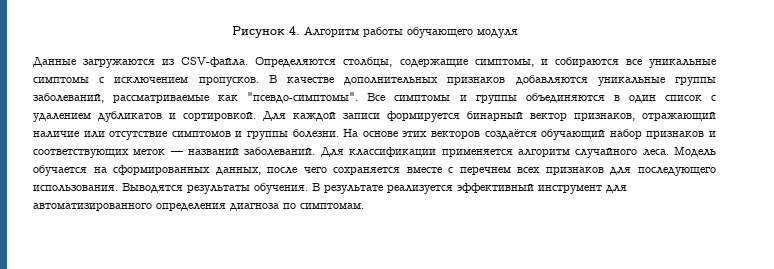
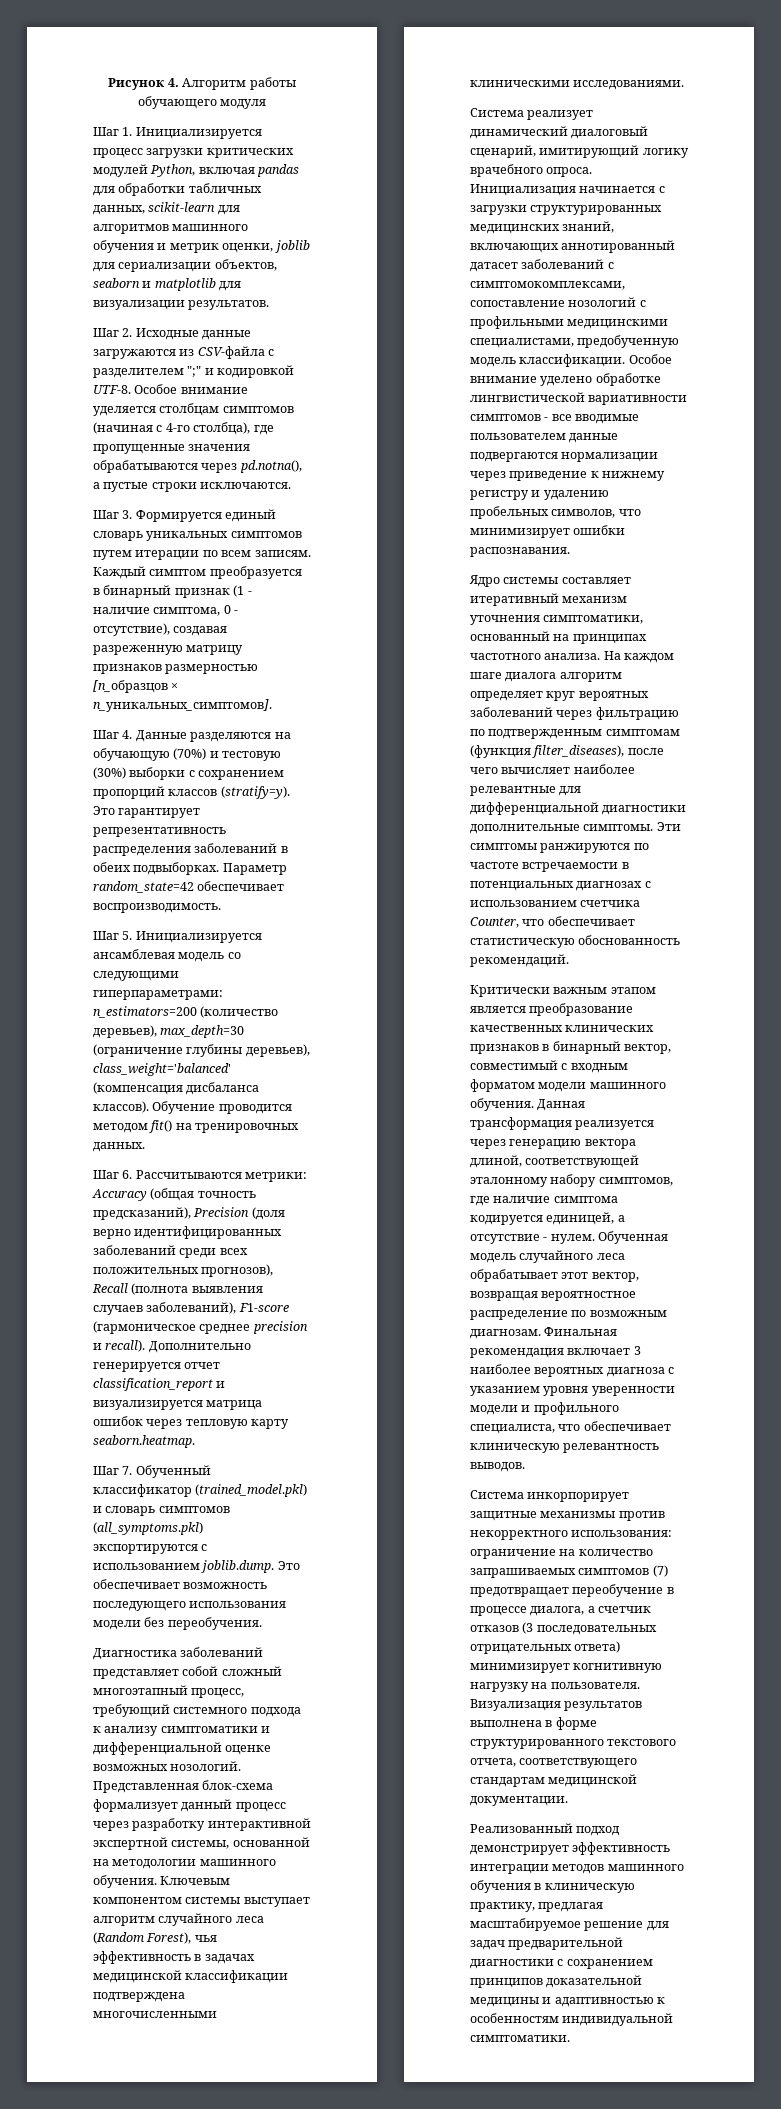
[33,57,716,68] [33,75,716,86] [33,92,716,104] [33,111,716,122] [33,129,717,140] [33,146,717,158] [33,165,717,176] [33,183,627,194] [33,202,364,211] Данные загружаются из CSV-файла. Определяются столбцы, содержащие симптомы, и собираются все уникальные симптомы с исключением пропусков. В качестве дополнительных признаков добавляются уникальные группы заболеваний, рассматриваемые как "псевдо-симптомы". Все симптомы и группы объединяются в один список с удалением дубликатов и сортировкой. Для каждой записи формируется бинарный вектор признаков, отражающий наличие или отсутствие симптомов и группы болезни. На основе этих векторов создаётся обучающий набор признаков и соответствующих меток — названий заболеваний. Для классификации применяется алгоритм случайного леса. Модель обучается на сформированных данных, после чего сохраняется вместе с перечнем всех признаков для последующего использования. Выводятся результаты обучения. В результате реализуется эффективный инструмент для автоматизированного определения диагноза по симптомам. -> [93,127,262,139] [93,148,294,158] [93,164,300,177] [93,183,262,196] [93,202,240,215] [93,224,249,234] [93,240,310,253] [93,259,277,272] [93,278,242,291] [93,300,270,310] [93,328,252,340] [93,346,275,359] [93,365,295,378] [93,384,248,394] [93,403,294,416] [93,422,274,435] [93,444,251,454] [93,460,302,473] [93,482,292,492] [93,509,277,522] [93,531,302,541] [93,550,311,560] [93,566,302,579] [93,585,252,598] [93,605,239,616] [93,623,228,636] [93,645,244,655] [93,664,259,674] [93,680,179,693] [93,699,272,712] [93,730,291,742] [93,748,282,761] [93,767,285,780] [93,786,290,799] [93,806,201,818] [93,827,226,837] [93,843,288,856] [93,862,287,875] [93,881,285,893] [93,903,221,913] [93,931,262,943] [93,949,241,962] [93,971,179,981] [93,990,223,1000] [93,1006,279,1018] [93,1025,245,1038] [93,1044,310,1057] [93,1063,231,1076] [93,1082,260,1095] [93,1101,292,1114] [93,1120,300,1133] [93,1142,145,1152] [93,1170,308,1182] [92,1188,256,1201] [93,1207,285,1220] [93,1226,283,1239] [93,1245,248,1258] [93,1264,274,1277] [92,1283,263,1295] [93,1302,289,1315] [93,1321,308,1334] [93,1340,251,1353] [93,1362,221,1372] [93,1378,226,1391] [93,1400,263,1410] [93,1416,290,1429] [93,1435,195,1448] [93,1465,211,1478] [93,1484,308,1497] [93,1506,230,1516] [93,1522,203,1535] [93,1544,208,1554] [93,1560,300,1573] [93,1579,268,1589] [93,1601,287,1611] [93,1617,262,1630] [93,1647,264,1660] [93,1666,282,1679] [93,1685,245,1698] [93,1704,301,1717] [93,1726,271,1736] [93,1742,272,1755] [93,1761,242,1771] [93,1780,274,1793] [93,1799,286,1812] [93,1818,311,1831] [93,1837,310,1850] [93,1859,276,1869] [93,1875,231,1888] [93,1897,310,1907] [93,1913,264,1926] [93,1932,217,1944] [93,1951,255,1964] [93,1970,289,1983] [93,1992,185,2002] [93,2011,217,2018] [470,80,685,90] [470,108,594,120] [470,126,649,139] [470,145,689,158] [470,164,593,177] [470,184,665,196] [470,205,663,215] [470,221,615,234] [470,240,676,253] [470,259,614,272] [470,281,625,290] [470,297,646,307] [470,316,669,329] [470,335,680,348] [470,354,672,367] [470,373,661,386] [470,392,688,405] [470,414,640,424] [470,433,619,443] [470,452,659,462] [470,471,666,481] [470,490,609,500] [470,506,641,519] [470,525,626,538] [470,547,570,557] [469,575,631,587] [470,593,628,606] [470,615,644,625] [470,631,647,644] [470,651,675,663] [470,672,622,682] [470,691,649,701] [470,707,679,720] [470,729,680,739] [470,745,664,758] [470,764,635,774] [470,786,582,796] [470,802,687,815] [470,822,681,834] [470,843,649,853] [470,862,629,872] [470,881,651,891] [470,900,641,907] [470,916,635,928] [470,935,681,948] [470,954,569,967] [470,985,656,997] [470,1003,634,1016] [470,1025,655,1032] [470,1041,672,1054] [470,1060,628,1073] [470,1079,666,1092] [470,1098,586,1111] [470,1117,655,1130] [470,1139,636,1149] [470,1155,640,1168] [470,1174,673,1187] [470,1196,618,1206] [470,1212,625,1225] [470,1231,669,1244] [470,1250,625,1263] [470,1269,639,1282] [470,1291,637,1301] [470,1310,667,1320] [470,1327,618,1339] [470,1346,641,1358] [470,1364,675,1377] [470,1386,675,1396] [470,1402,619,1415] [470,1421,671,1434] [470,1443,660,1453] [470,1462,525,1472] [470,1490,630,1502] [470,1511,665,1521] [470,1530,673,1540] [470,1549,653,1559] [470,1565,668,1578] [470,1584,674,1597] [470,1606,652,1616] [470,1622,657,1635] [470,1641,621,1654] [470,1663,663,1673] [470,1682,640,1692] [470,1699,643,1711] [470,1717,597,1730] [470,1739,677,1749] [470,1758,638,1768] [470,1774,638,1787] [470,1796,568,1806] [470,1823,621,1836] [470,1842,671,1855] [470,1864,684,1874] [470,1880,635,1893] [470,1902,604,1912] [470,1918,669,1931] [470,1937,624,1950] [470,1959,653,1969] [470,1975,643,1988] [470,1997,666,2007] [470,2013,674,2026] [470,2035,570,2042] Шаг 1. Инициализируется процесс загрузки критических модулей Python, включая pandas для обработки табличных данных, scikit-learn для алгоритмов машинного обучения и метрик оценки, joblib для сериализации объектов, seaborn и matplotlib для визуализации результатов. // Шаг 2. Исходные данные загружаются из CSV-файла с разделителем ";" и кодировкой UTF-8. Особое внимание уделяется столбцам симптомов (начиная с 4-го столбца), где пропущенные значения обрабатываются через pd.notna(), а пустые строки исключаются. // Шаг 3. Формируется единый словарь уникальных симптомов путем итерации по всем записям. Каждый симптом преобразуется в бинарный признак (1 - наличие симптома, 0 - отсутствие), создавая разреженную матрицу признаков размерностью [n_образцов × n_уникальных_симптомов]. // Шаг 4. Данные разделяются на обучающую (70%) и тестовую (30%) выборки с сохранением пропорций классов (stratify=y). Это гарантирует репрезентативность распределения заболеваний в обеих подвыборках. Параметр random_state=42 обеспечивает воспроизводимость. // Шаг 5. Инициализируется ансамблевая модель со следующими гиперпараметрами: n_estimators=200 (количество деревьев), max_depth=30 (ограничение глубины деревьев), class_weight='balanced' (компенсация дисбаланса классов). Обучение проводится методом fit() на тренировочных данных. // Шаг 6. Рассчитываются метрики: Accuracy (общая точность предсказаний), Precision (доля верно идентифицированных заболеваний среди всех положительных прогнозов), Recall (полнота выявления случаев заболеваний), F1-score (гармоническое среднее precision и recall). Дополнительно генерируется отчет classification_report и визуализируется матрица ошибок через тепловую карту seaborn.heatmap. // Шаг 7. Обученный классификатор (trained_model.pkl) и словарь симптомов (all_symptoms.pkl) экспортируются с использованием joblib.dump. Это обеспечивает возможность последующего использования модели без переобучения. // Диагностика заболеваний представляет собой сложный многоэтапный процесс, требующий системного подхода к анализу симптоматики и дифференциальной оценке возможных нозологий. Представленная блок-схема формализует данный процесс через разработку интерактивной экспертной системы, основанной на методологии машинного обучения. Ключевым компонентом системы выступает алгоритм случайного леса (Random Forest), чья эффективность в задачах медицинской классификации подтверждена многочисленными клиническими исследованиями. // Система реализует динамический диалоговый сценарий, имитирующий логику врачебного опроса. Инициализация начинается с загрузки структурированных медицинских знаний, включающих аннотированный датасет заболеваний с симптомокомплексами, сопоставление нозологий с профильными медицинскими специалистами, предобученную модель классификации. Особое внимание уделено обработке лингвистической вариативности симптомов - все вводимые пользователем данные подвергаются нормализации через приведение к нижнему регистру и удалению пробельных символов, что минимизирует ошибки распознавания. // Ядро системы составляет итеративный механизм уточнения симптоматики, основанный на принципах частотного анализа. На каждом шаге диалога алгоритм определяет круг вероятных заболеваний через фильтрацию по подтвержденным симптомам (функция filter_diseases), после чего вычисляет наиболее релевантные для дифференциальной диагностики дополнительные симптомы. Эти симптомы ранжируются по частоте встречаемости в потенциальных диагнозах с использованием счетчика Counter, что обеспечивает статистическую обоснованность рекомендаций. // Критически важным этапом является преобразование качественных клинических признаков в бинарный вектор, совместимый с входным форматом модели машинного обучения. Данная трансформация реализуется через генерацию вектора длиной, соответствующей эталонному набору симптомов, где наличие симптома кодируется единицей, а отсутствие - нулем. Обученная модель случайного леса обрабатывает этот вектор, возвращая вероятностное распределение по возможным диагнозам. Финальная рекомендация включает 3 наиболее вероятных диагноза с указанием уровня уверенности модели и профильного специалиста, что обеспечивает клиническую релевантность выводов. // Система инкорпорирует защитные механизмы против некорректного использования: ограничение на количество запрашиваемых симптомов (7) предотвращает переобучение в процессе диалога, а счетчик отказов (3 последовательных отрицательных ответа) минимизирует когнитивную нагрузку на пользователя. Визуализация результатов выполнена в форме структурированного текстового отчета, соответствующего стандартам медицинской документации. // Реализованный подход демонстрирует эффективность интеграции методов машинного обучения в клиническую практику, предлагая масштабируемое решение для задач предварительной диагностики с сохранением принципов доказательной медицины и адаптивностью к особенностям индивидуальной симптоматики.

